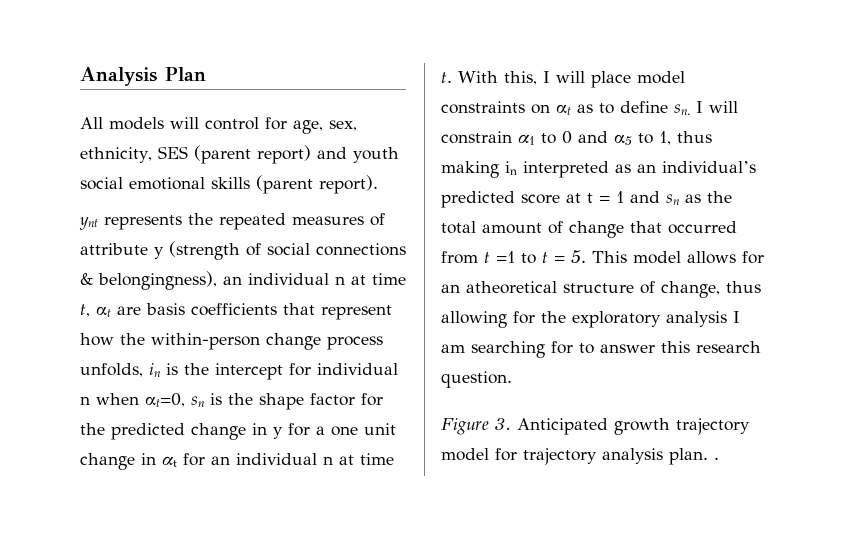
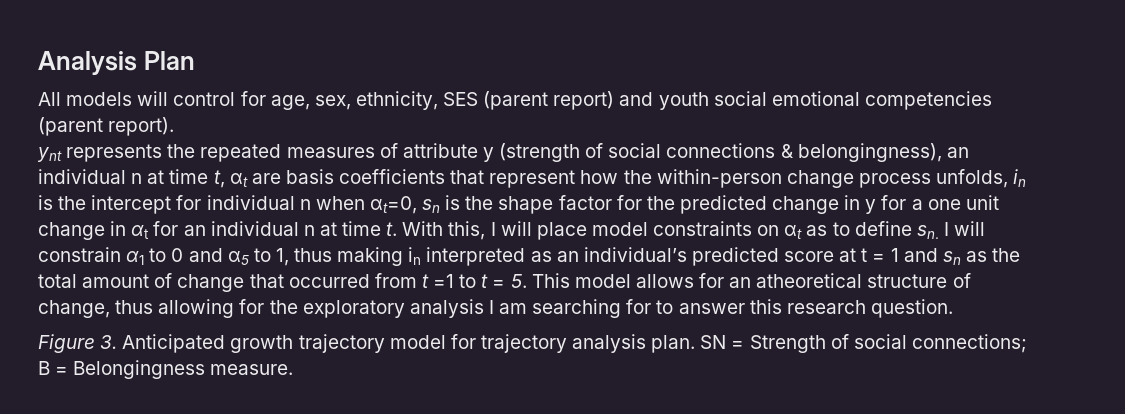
[211,177,250,189] skills -> [864,91,992,110] competencies
[714,457,719,460] . -> [700,334,1027,353] [38,360,294,379] SN = Strength of social connections; B = Belongingness measure.

